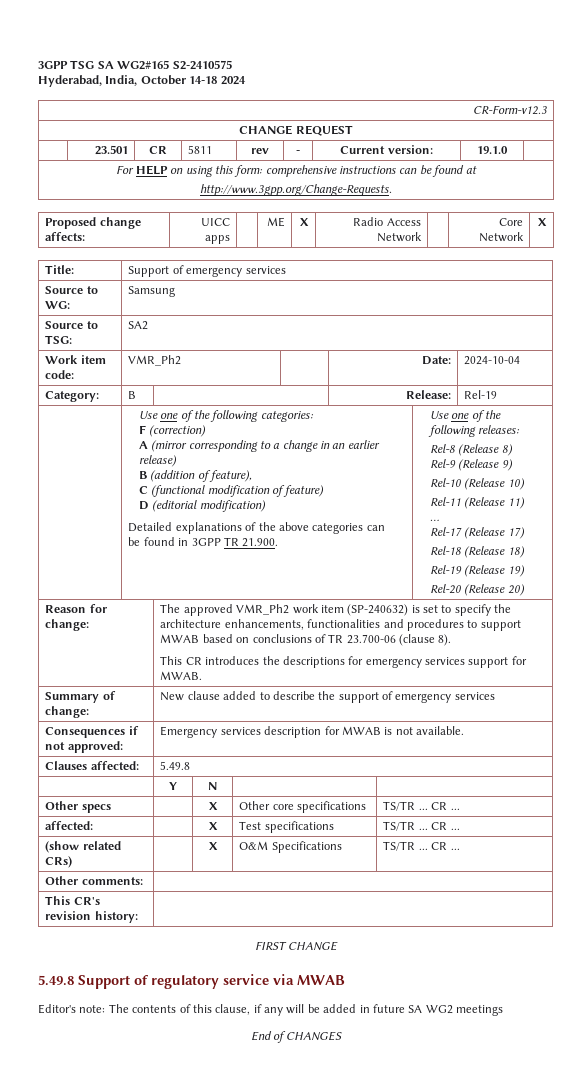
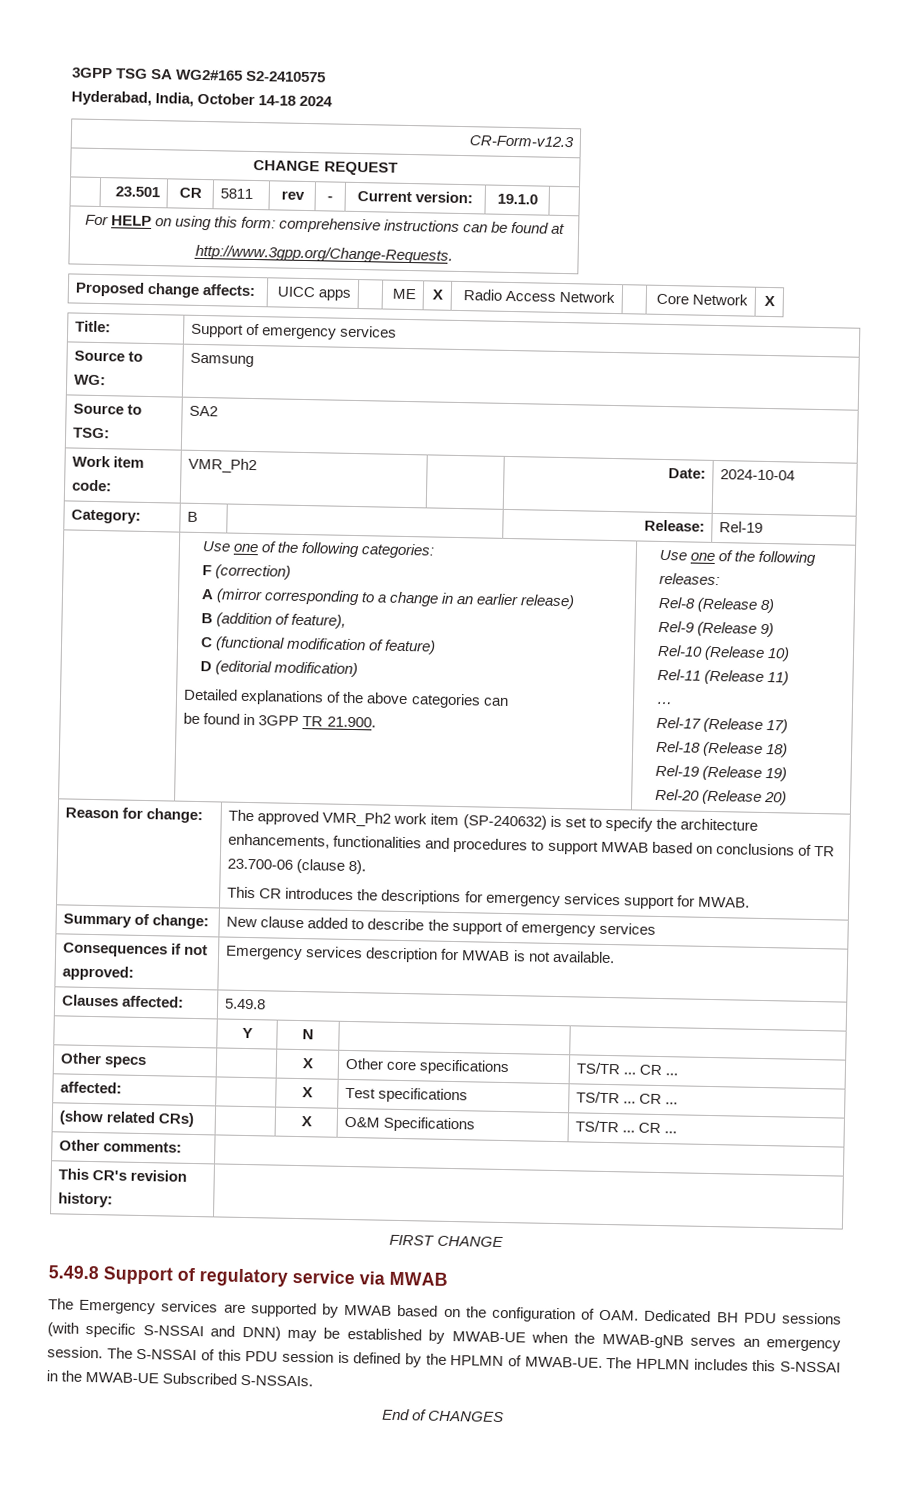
[38,1004,503,1016] Editor's note: The contents of this clause, if any will be added in future SA WG2 meetings -> [48,1298,842,1325] [47,1322,841,1352] [47,1346,841,1373] [46,1370,314,1387] The Emergency services are supported by MWAB based on the configuration of OAM. Dedicated BH PDU sessions (with specific S-NSSAI and DNN) may be established by MWAB-UE when the MWAB-gNB serves an emergency session. The S-NSSAI of this PDU session is defined by the HPLMN of MWAB-UE. The HPLMN includes this S-NSSAI in the MWAB-UE Subscribed S-NSSAIs.

